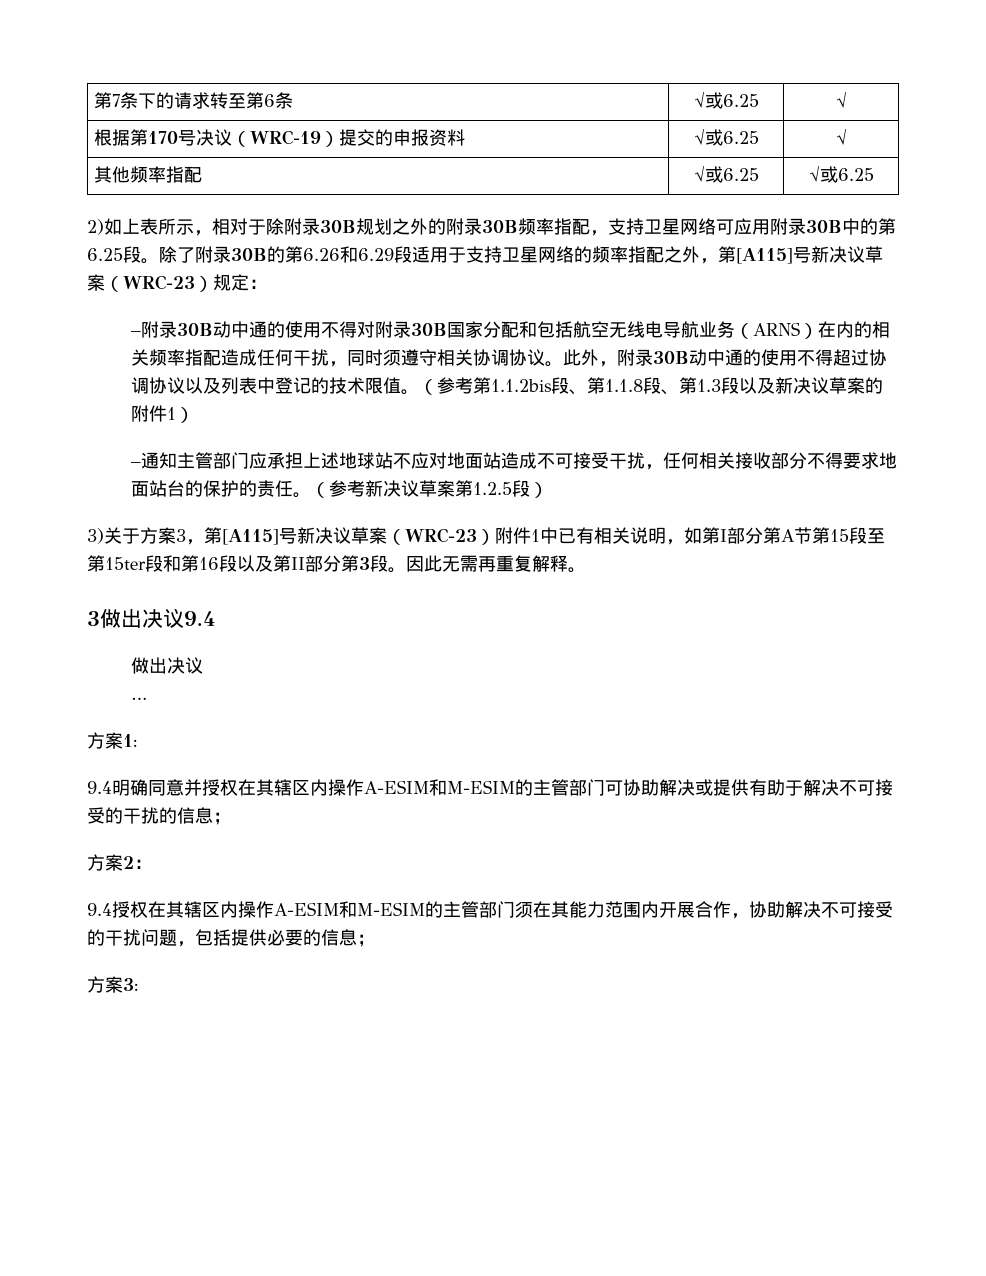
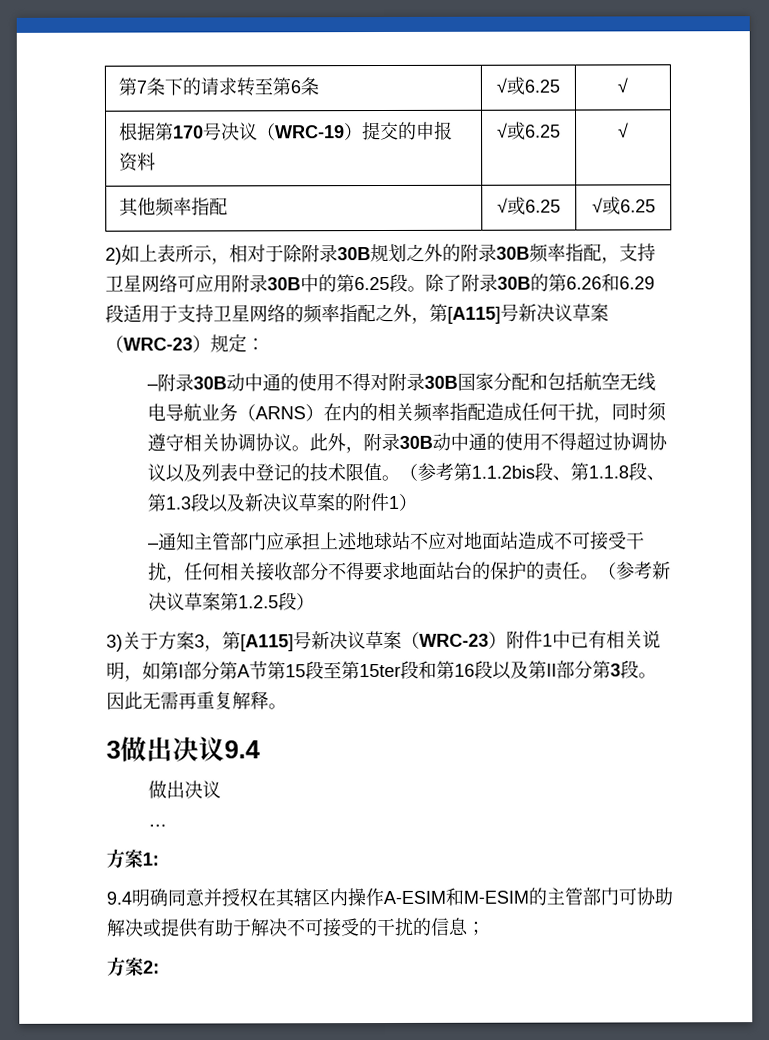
[123,856,152,869] [87,901,893,919] [87,929,375,947] [87,976,138,993] 2： // 9.4授权在其辖区内操作A-ESIM和M-ESIM的主管部门须在其能力范围内开展合作，协助解决不可接受的干扰问题，包括提供必要的信息； // 方案3: -> [143,960,160,974] 2:

